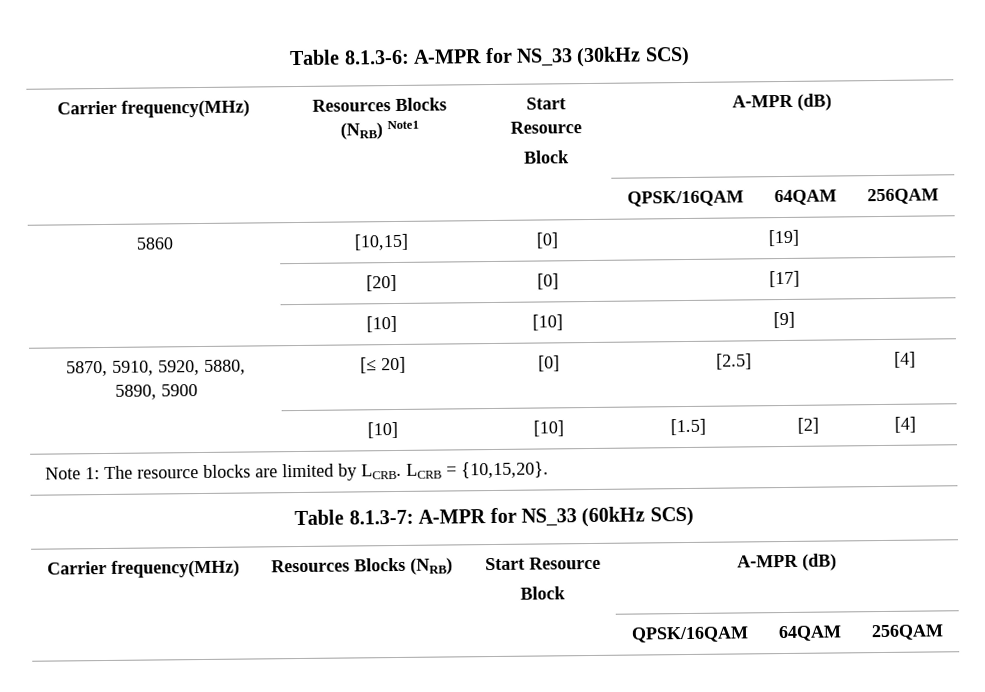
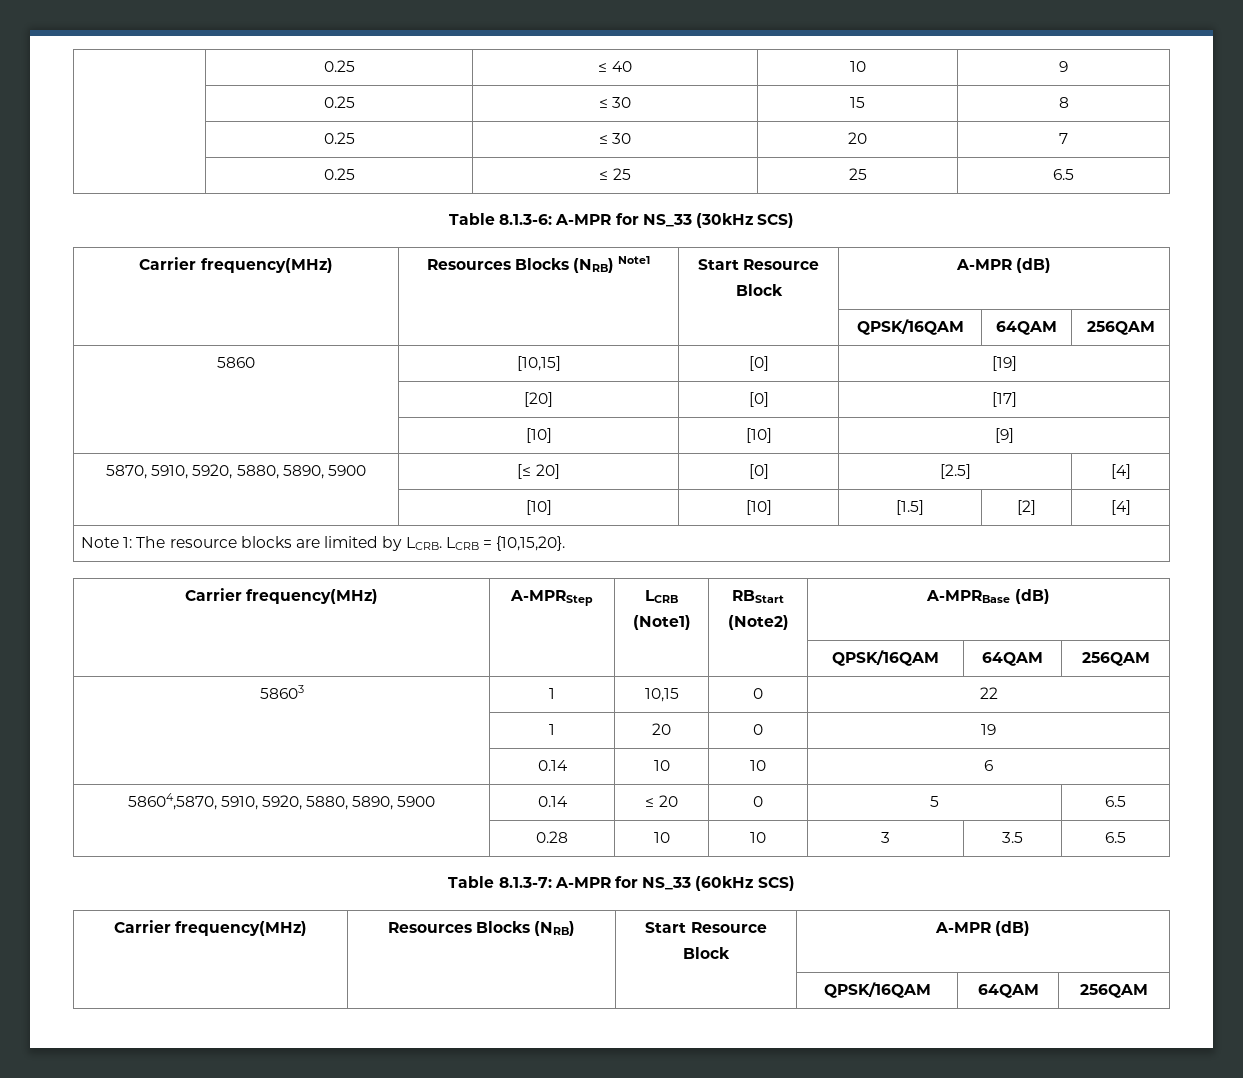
(289, 57) none -> [323,60,355,72] [598,61,632,72] [849,61,866,72] [1059,61,1068,72] [323,96,355,108] [598,97,632,108] [850,97,865,108] [1058,97,1069,108] [323,132,355,144] [598,133,632,144] [848,132,867,144] [1059,133,1068,144] [323,168,355,180] [599,168,631,180] [848,168,867,180] [1053,169,1074,180] | 0.25 | ≤ 40 | 10 | 9 // | 0.25 | ≤ 30 | 15 | 8 // | 0.25 | ≤ 30 | 20 | 7 // | 0.25 | ≤ 25 | 25 | 6.5 //
(549, 470) none -> [184,588,379,604] [510,590,593,606] [645,590,678,603] [632,615,691,630] [732,590,784,603] [727,615,789,630] [926,589,1050,604] [832,650,939,666] [982,652,1043,666] [1081,652,1150,666] [259,685,304,699] [549,688,555,699] [644,688,679,702] [753,688,763,699] [979,687,998,699] [549,724,555,735] [652,723,671,735] [753,724,763,735] [981,724,996,735] [537,760,568,771] [653,760,670,771] [750,760,766,771] [984,760,993,771] [127,793,436,810] [537,796,568,807] [645,795,678,807] [753,796,763,807] [930,796,939,807] [1105,796,1126,807] [536,831,568,843] [653,832,670,843] [750,832,766,843] [881,832,890,843] [1002,832,1023,843] [1105,832,1126,843] // Carrier frequency(MHz) | A-MPRStep | LCRB // (Note1) | RBStart // (Note2) | A-MPRBase (dB) // | | | | QPSK/16QAM | 64QAM | 256QAM // 58603 | 1 | 10,15 | 0 | 22 // | 1 | 20 | 0 | 19 // | 0.14 | 10 | 10 | 6 // 58604,5870, 5910, 5920, 5880, 5890, 5900 | 0.14 | ≤ 20 | 0 | 5 | 6.5 // | 0.28 | 10 | 10 | 3 | 3.5 | 6.5

